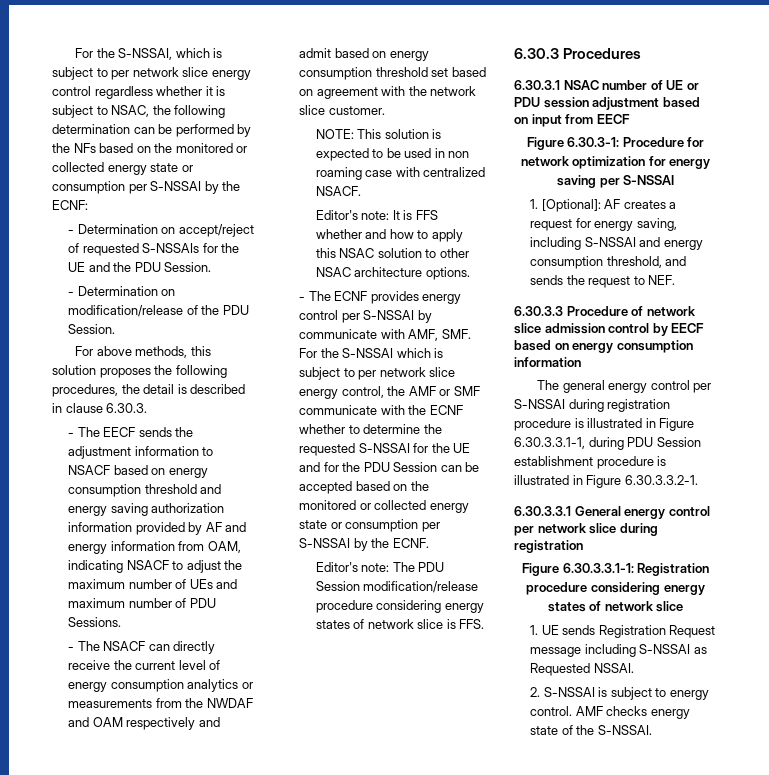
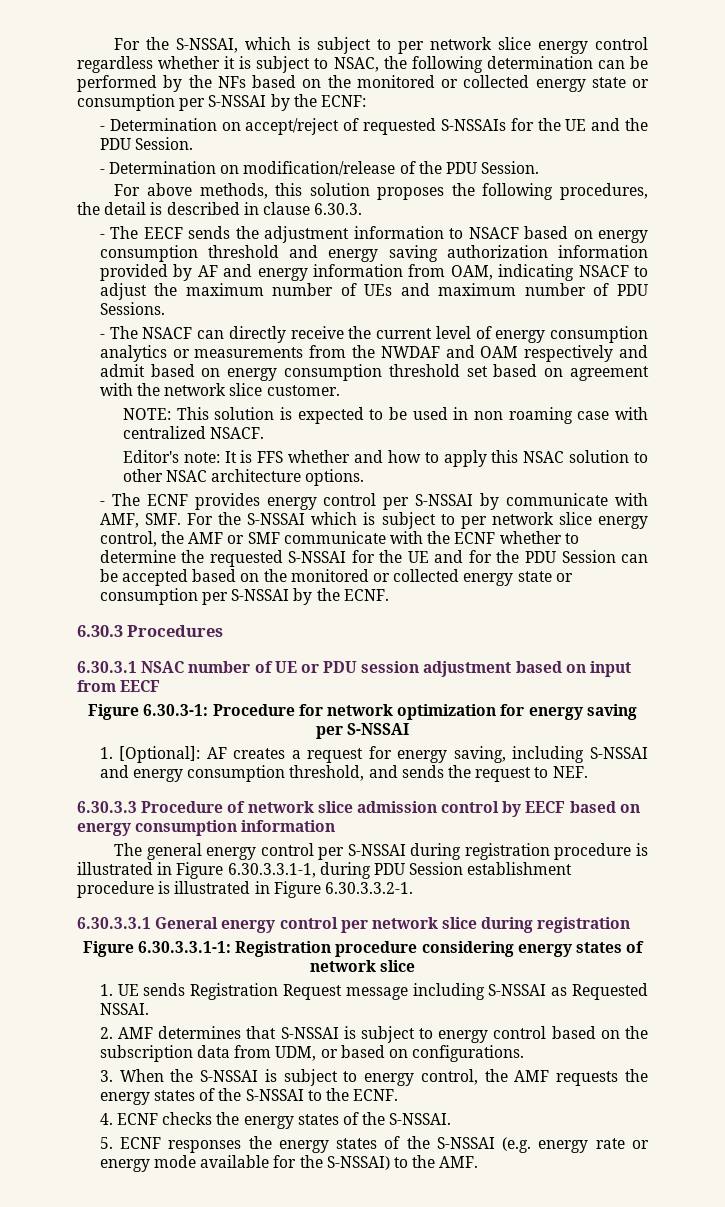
[315,562,445,572] [315,581,479,593] [315,600,484,613] [315,619,485,629] // Editor's note: The PDU Session modification/release procedure considering energy states of network slice is FFS. -> (389, 595) none
[543,687,709,700] [530,706,690,719] [530,725,652,735] S-NSSAI is subject to energy control. AMF checks energy state of the S-NSSAI. -> [118,1026,648,1043] [99,1045,525,1062] [99,1069,649,1086] [99,1088,399,1105] [99,1112,452,1129] [99,1136,649,1153] [99,1155,479,1172] AMF determines that S-NSSAI is subject to energy control based on the subscription data from UDM, or based on configurations. // 3. When the S-NSSAI is subject to energy control, the AMF requests the energy states of the S-NSSAI to the ECNF. // 4. ECNF checks the energy states of the S-NSSAI. // 5. ECNF responses the energy states of the S-NSSAI (e.g. energy rate or energy mode available for the S-NSSAI) to the AMF.

